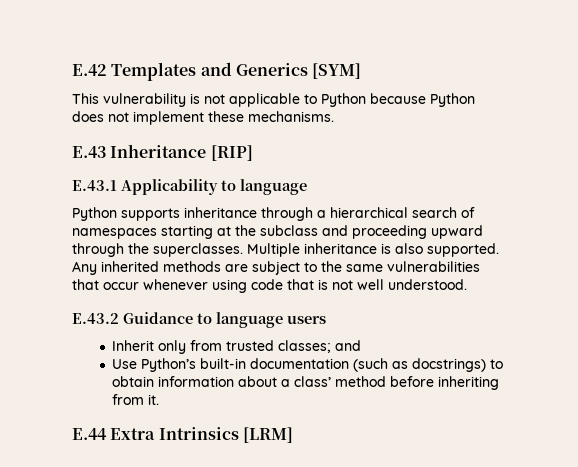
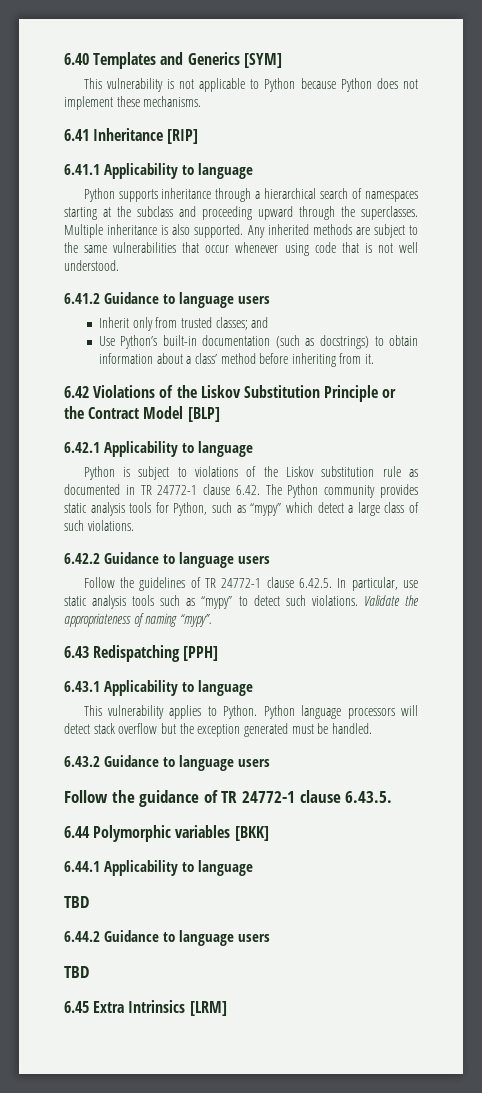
[72,64,107,76] E.42 -> [64,53,89,65] 6.40
[72,146,106,158] E.43 -> [64,129,89,141] 6.41
[72,180,117,191] E.43.1 -> [64,164,100,175] 6.41.1
[72,313,119,324] E.43.2 -> [64,293,100,304] 6.41.2
[72,428,107,440] E.44 -> [64,385,397,402] [64,406,220,422] [64,441,253,457] [83,466,418,480] [64,484,418,498] [64,502,420,516] [64,520,134,531] [64,552,270,568] [83,577,418,591] [64,595,419,609] [64,613,212,627] [64,645,219,662] [64,680,253,696] [83,705,418,719] [64,723,372,737] [64,755,270,771] [64,790,393,807] [64,825,269,842] [64,860,253,876] [64,896,89,908] [64,930,270,946] [64,966,89,978] [64,1001,89,1013] 6.42 Violations of the Liskov Substitution Principle or the Contract Model [BLP] // 6.42.1 Applicability to language // Python is subject to violations of the Liskov substitution rule as documented in TR 24772-1 clause 6.42. The Python community provides static analysis tools for Python, such as “mypy” which detect a large class of such violations. // 6.42.2 Guidance to language users // Follow the guidelines of TR 24772-1 clause 6.42.5. In particular, use static analysis tools such as “mypy” to detect such violations. Validate the appropriateness of naming “mypy”. // 6.43 Redispatching [PPH] // 6.43.1 Applicability to language // This vulnerability applies to Python. Python language processors will detect stack overflow but the exception generated must be handled. // 6.43.2 Guidance to language users // Follow the guidance of TR 24772-1 clause 6.43.5. // 6.44 Polymorphic variables [BKK] // 6.44.1 Applicability to language // TBD // 6.44.2 Guidance to language users // TBD // 6.45

